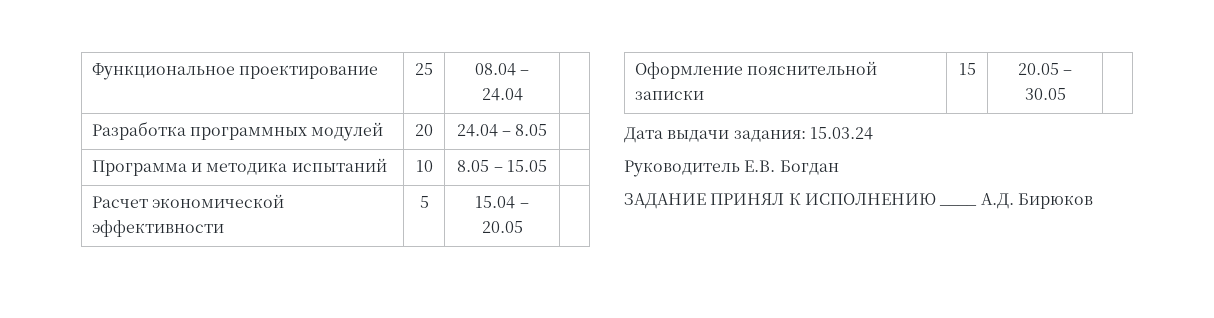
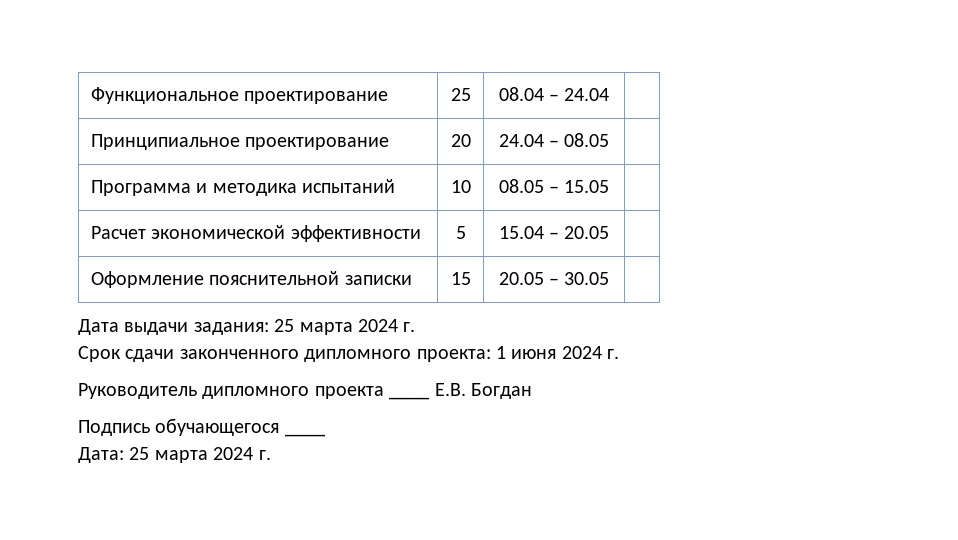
[91,121,384,141] Разработка программных модулей -> [90,134,390,150] Принципиальное проектирование
[515,124,548,136] 8.05 -> [564,133,610,147] 08.05
[457,160,490,172] 8.05 -> [498,179,544,193] 08.05
[809,127,873,140] [624,160,839,177] [624,193,936,209] [939,193,1093,209] 15.03.24 // Руководитель Е.В. Богдан // ЗАДАНИЕ ПРИНЯЛ К ИСПОЛНЕНИЮ ____ А.Д. Бирюков -> [274,319,416,335] [78,346,620,362] [78,383,430,400] [434,383,532,399] [78,418,325,437] [78,447,271,463] 25 марта 2024 г. // Срок сдачи законченного дипломного проекта: 1 июня 2024 г. // Руководитель дипломного проекта ____ Е.В. Богдан // Подпись обучающегося ____ // Дата: 25 марта 2024 г.

